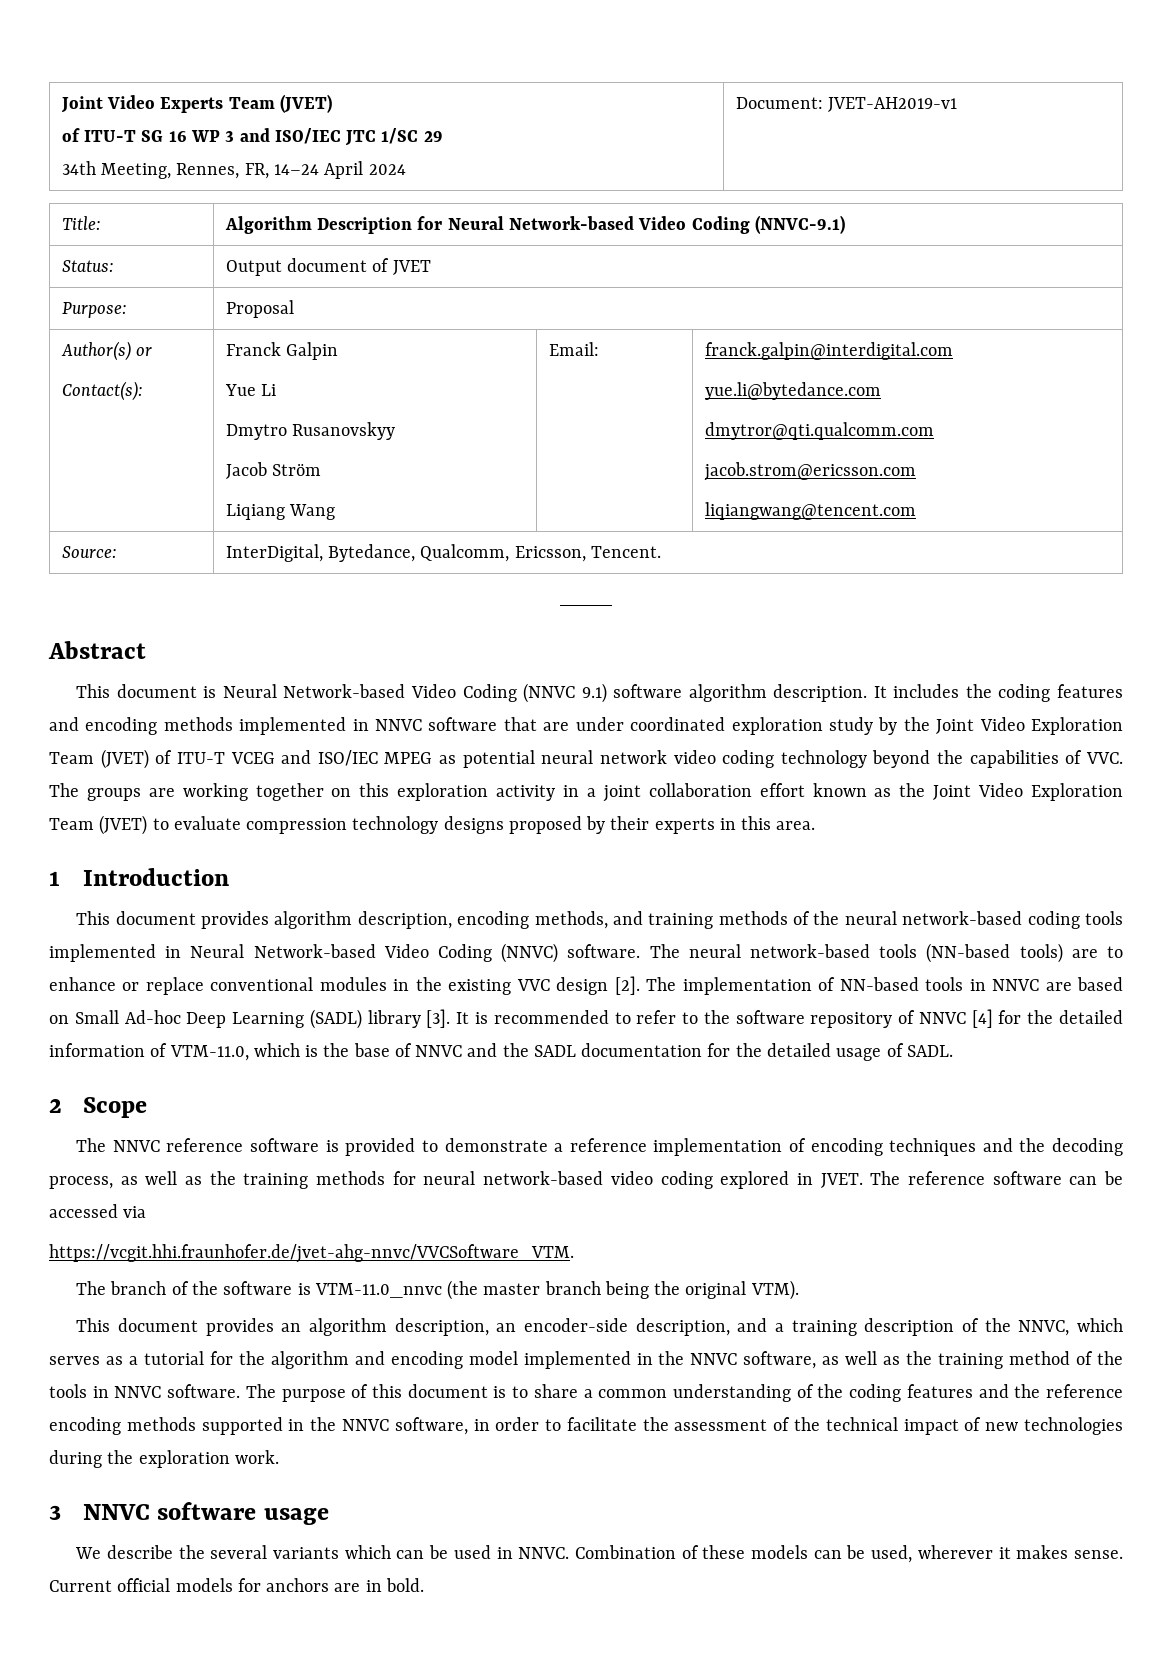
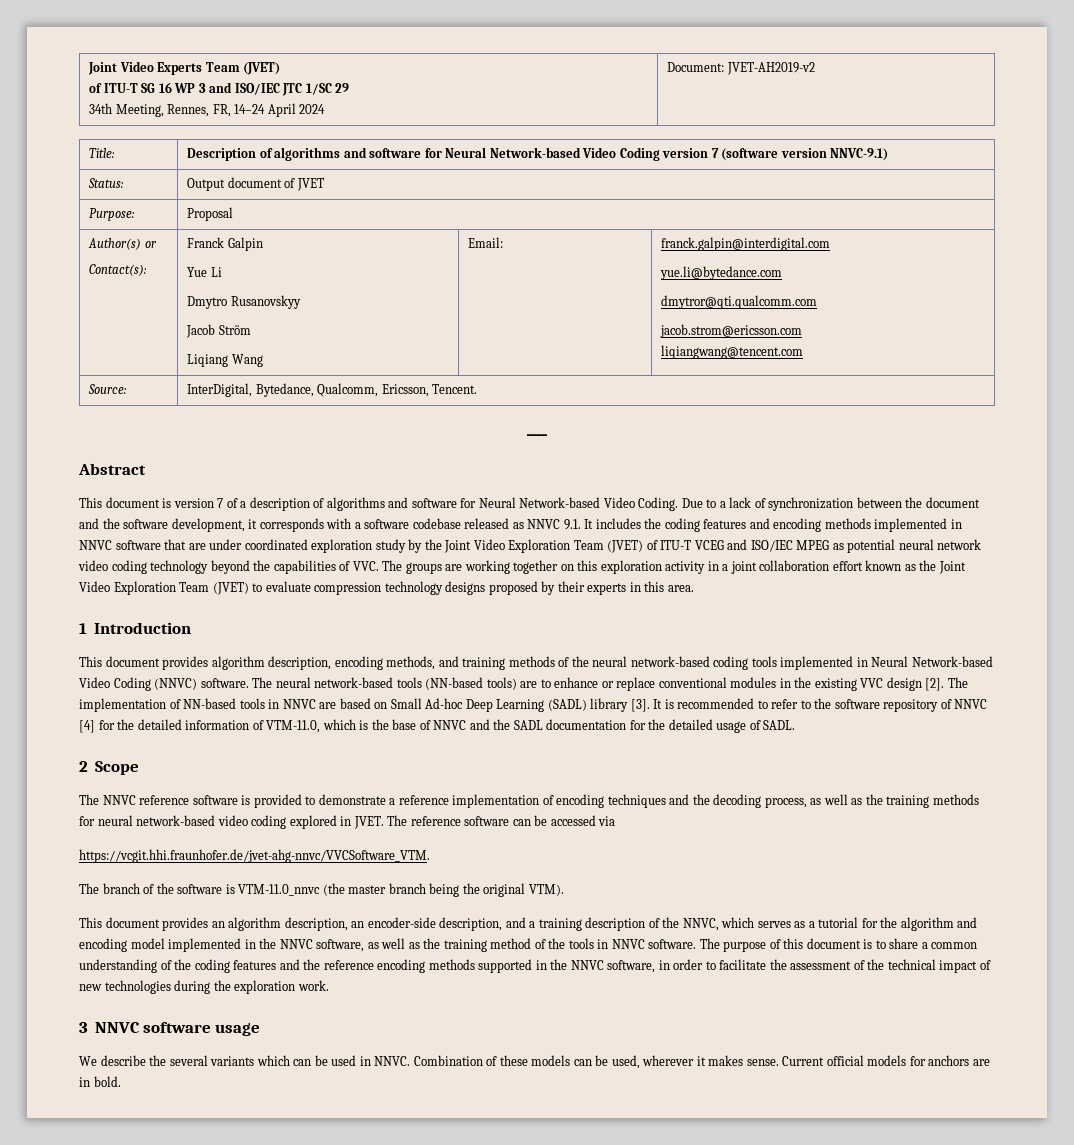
[828,97,958,112] JVET-AH2019-v1 -> [726,62,815,75] JVET-AH2019-v2
[224,216,413,234] Algorithm Description -> [187,147,422,161] Description of algorithms and software
[754,215,845,234] (NNVC-9.1) -> [662,148,889,161] version 7 (software version NNVC-9.1)
[222,683,868,703] Neural Network-based Video Coding (NNVC 9.1) software algorithm description. -> [173,497,980,511] [79,518,581,532] version 7 of a description of algorithms and software for Neural Network-based Video Coding. Due to a lack of synchronization between the document and the software development, it corresponds with a software codebase released as NNVC 9.1.

